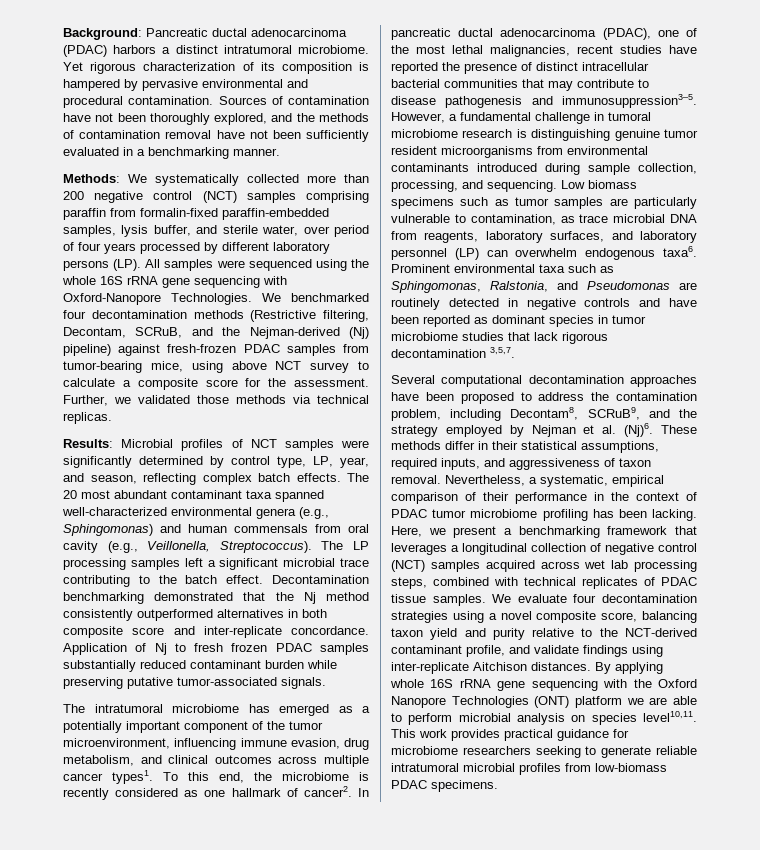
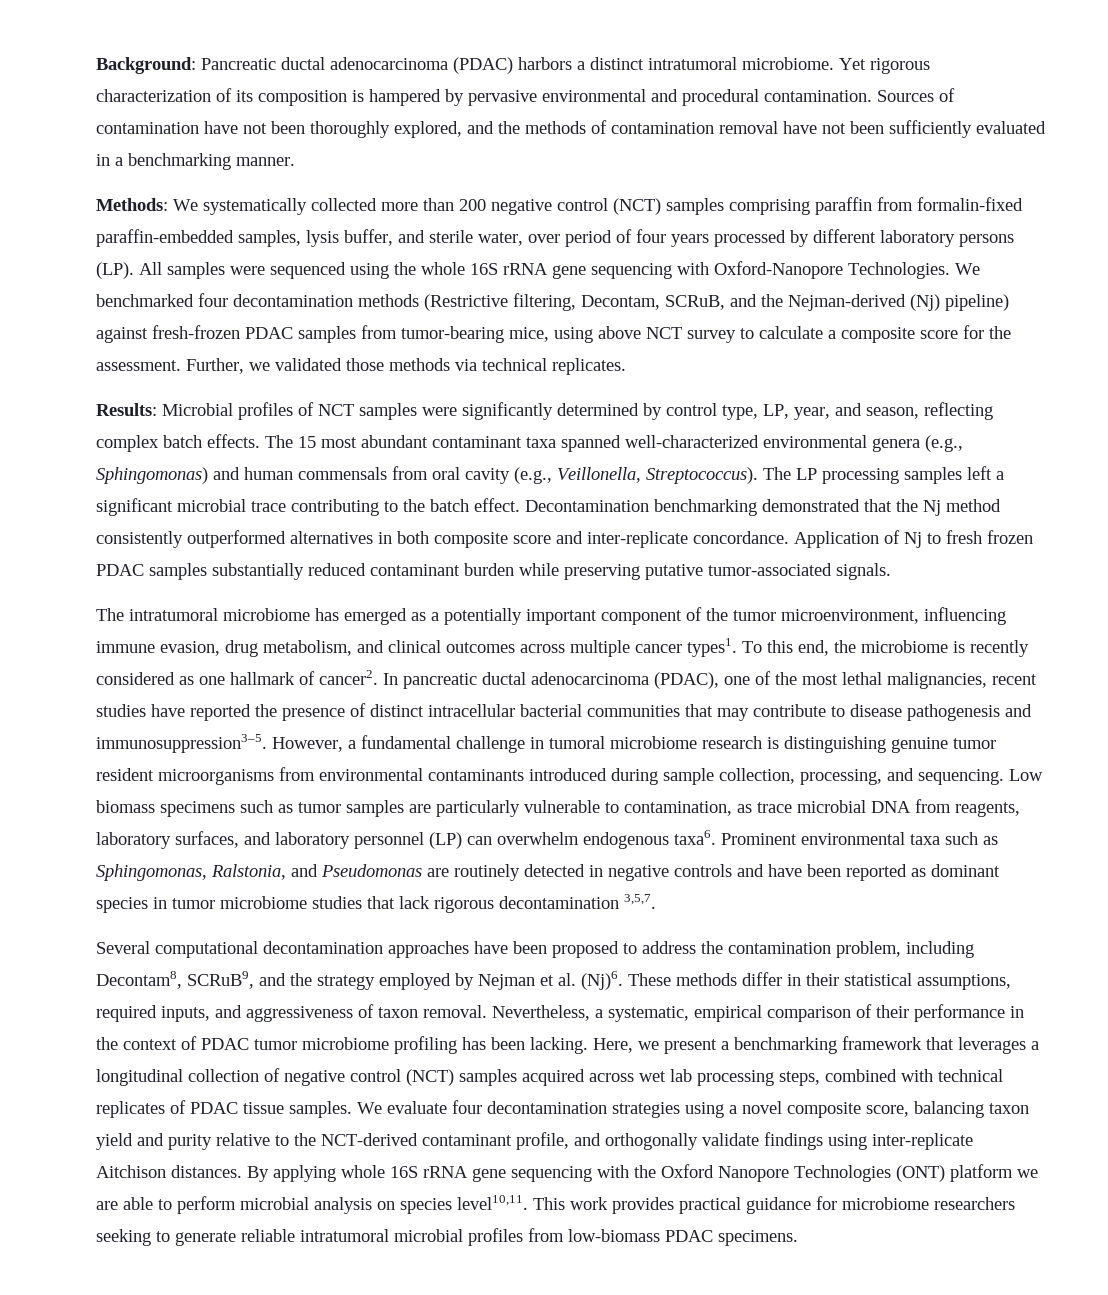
[63,412,112,424] replicas. -> [552,358,626,375] replicates.
[63,490,77,499] 20 -> [298,436,316,448] 15
(530, 649) none -> [605,1133,698,1150] orthogonally

